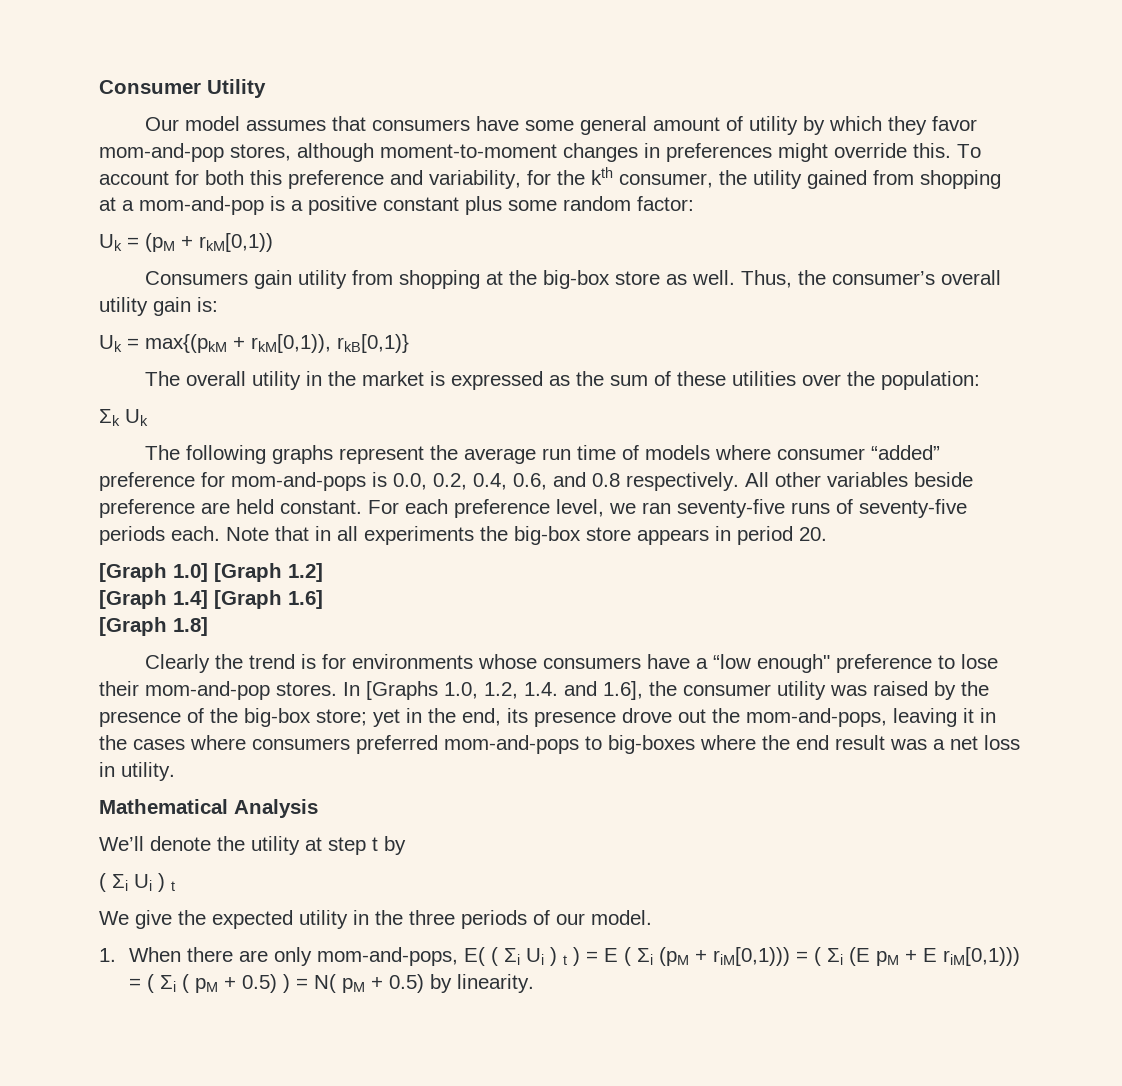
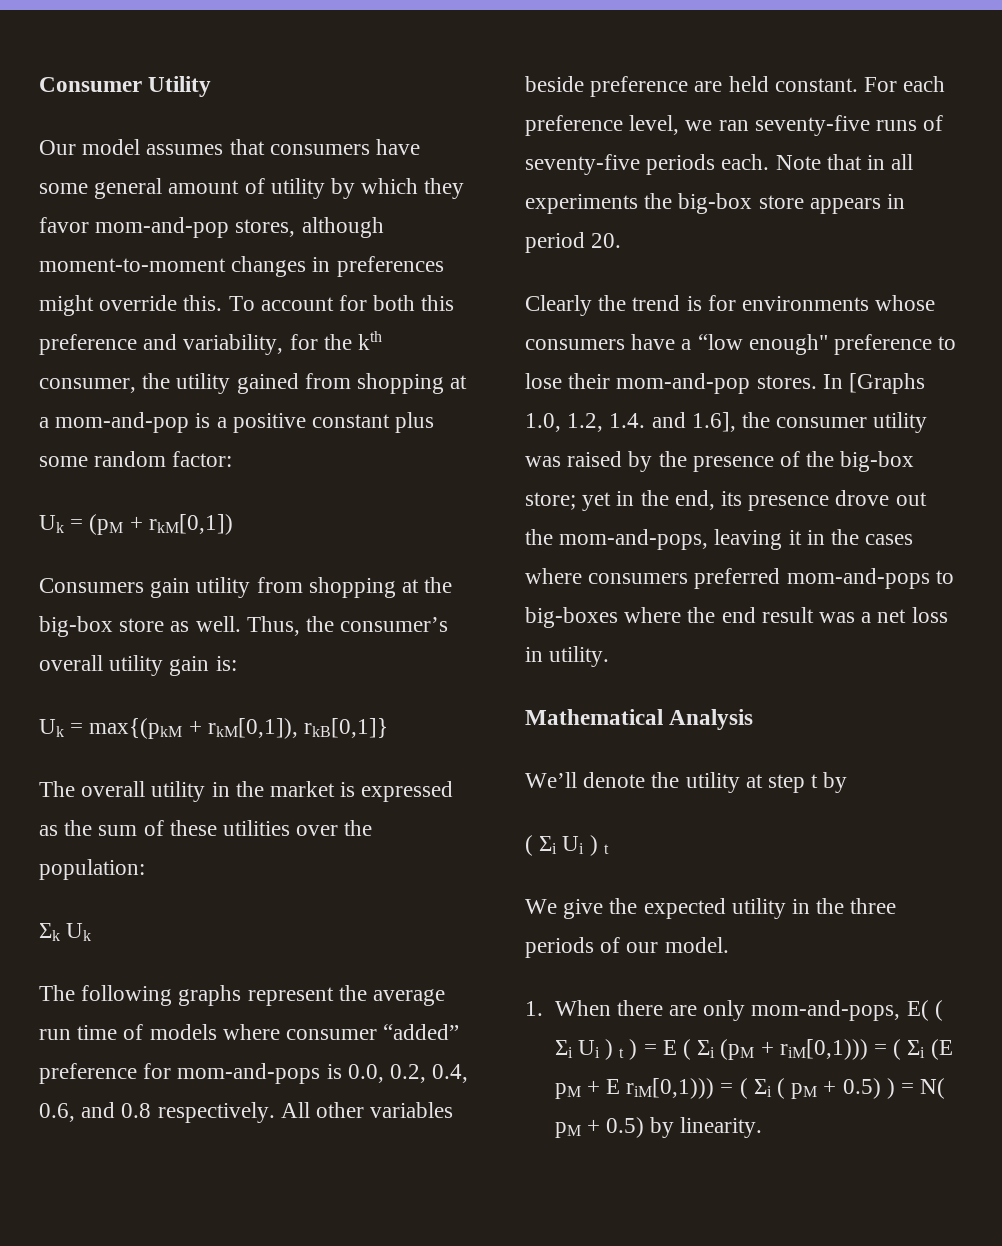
[199,233,273,252] rkM[0,1)) -> [148,514,233,535] rkM[0,1])
[251,334,409,353] rkM[0,1)), rkB[0,1)} -> [207,718,389,739] rkM[0,1]), rkB[0,1]}
[99,563,323,582] [99,590,323,609] [99,617,208,636] // [Graph 1.0] [Graph 1.2] // [Graph 1.4] [Graph 1.6] // [Graph 1.8] -> (622, 240) none

